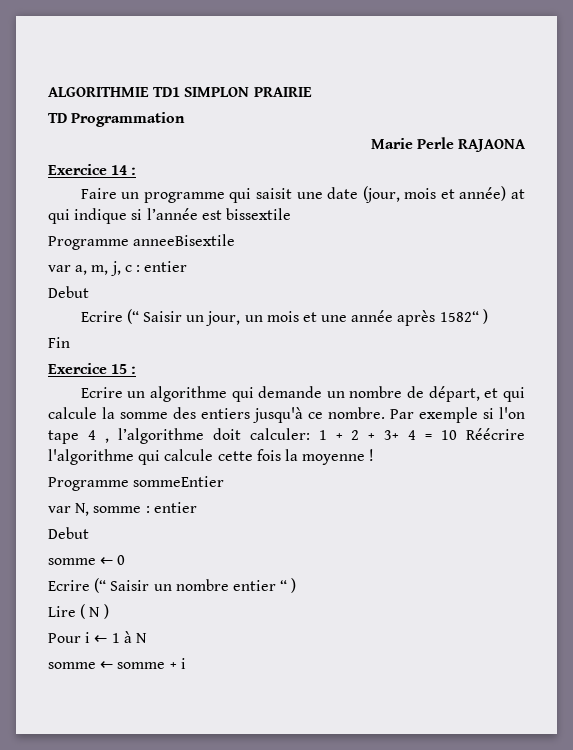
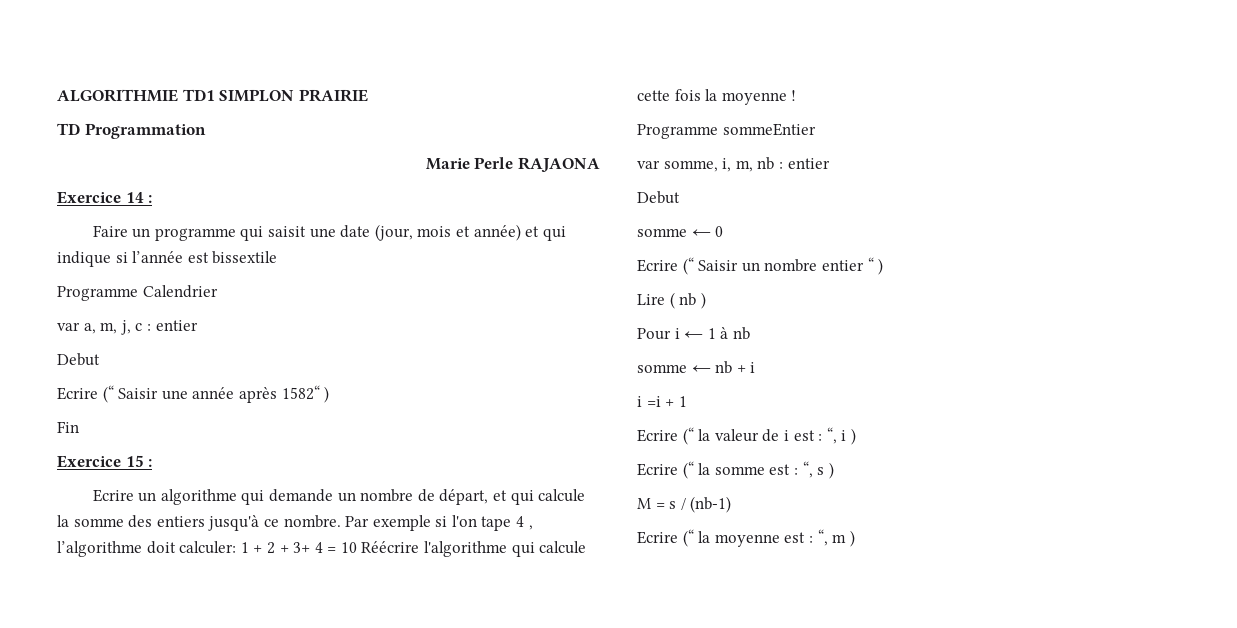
[510,189,525,199] at -> [525,226,540,237] et
[133,234,236,246] anneeBisextile -> [142,285,218,298] Calendrier
[186,311,317,326] un jour, un mois et -> (159, 393) none
[75,503,142,516] N, somme -> [663,157,775,172] somme, i, m, nb
[89,607,101,617] N -> [679,293,697,306] nb
[135,633,147,643] [48,661,166,669] N // somme ← somme -> [732,327,750,340] [637,361,733,374] nb // somme ← nb
(186, 663) none -> [637,396,687,407] [637,427,856,445] [637,461,834,479] [637,496,732,513] [637,529,855,547] // i =i + 1 // Ecrire (“ la valeur de i est : “, i ) // Ecrire (“ la somme est : “, s ) // M = s / (nb-1) // Ecrire (“ la moyenne est : “, m )

